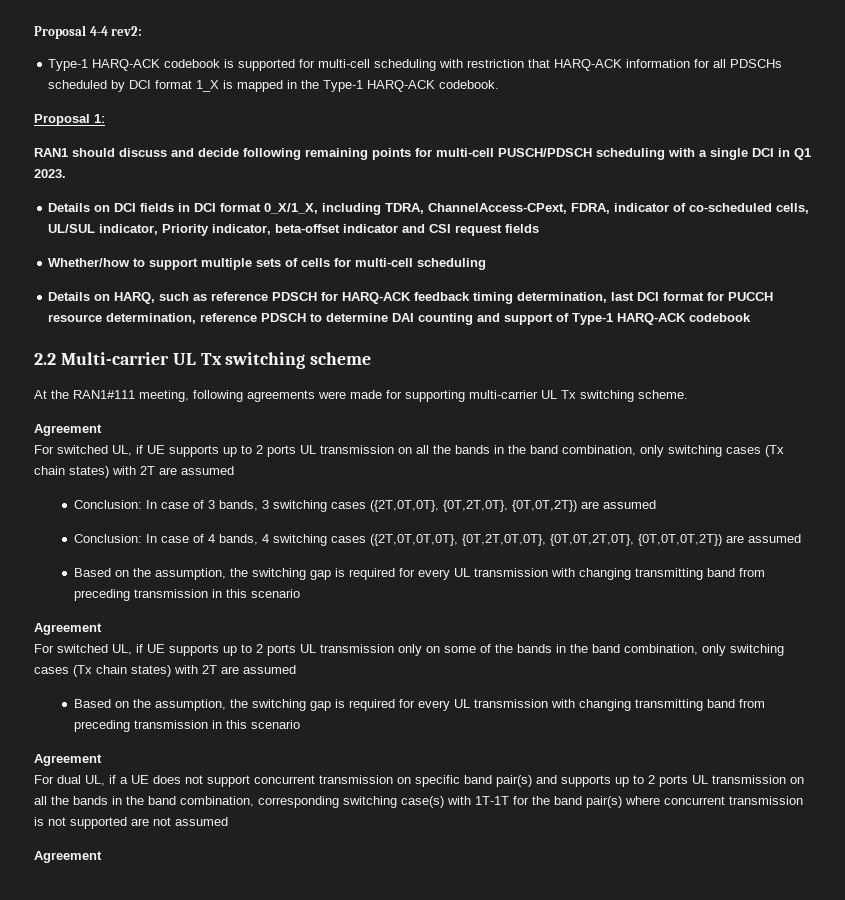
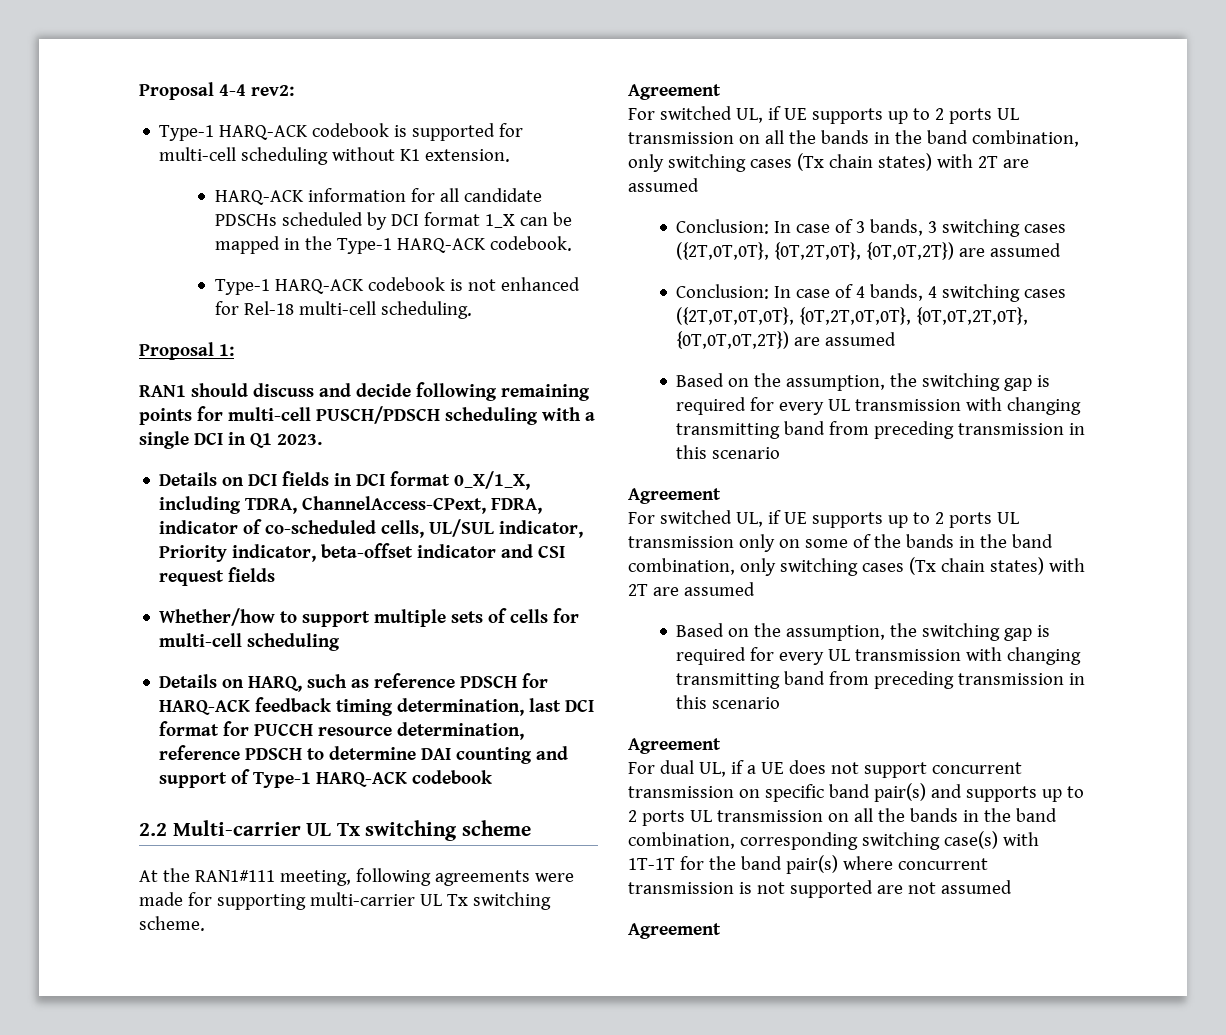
[439,59,551,68] with restriction that -> [332,147,511,162] without K1 extension. //
(727, 63) none -> [463,188,542,202] candidate
[223,80,234,89] is -> [519,212,572,226] can be
(500, 84) none -> [214,277,580,295] [214,301,472,319] // Type-1 HARQ-ACK codebook is not enhanced for Rel-18 multi-cell scheduling.

